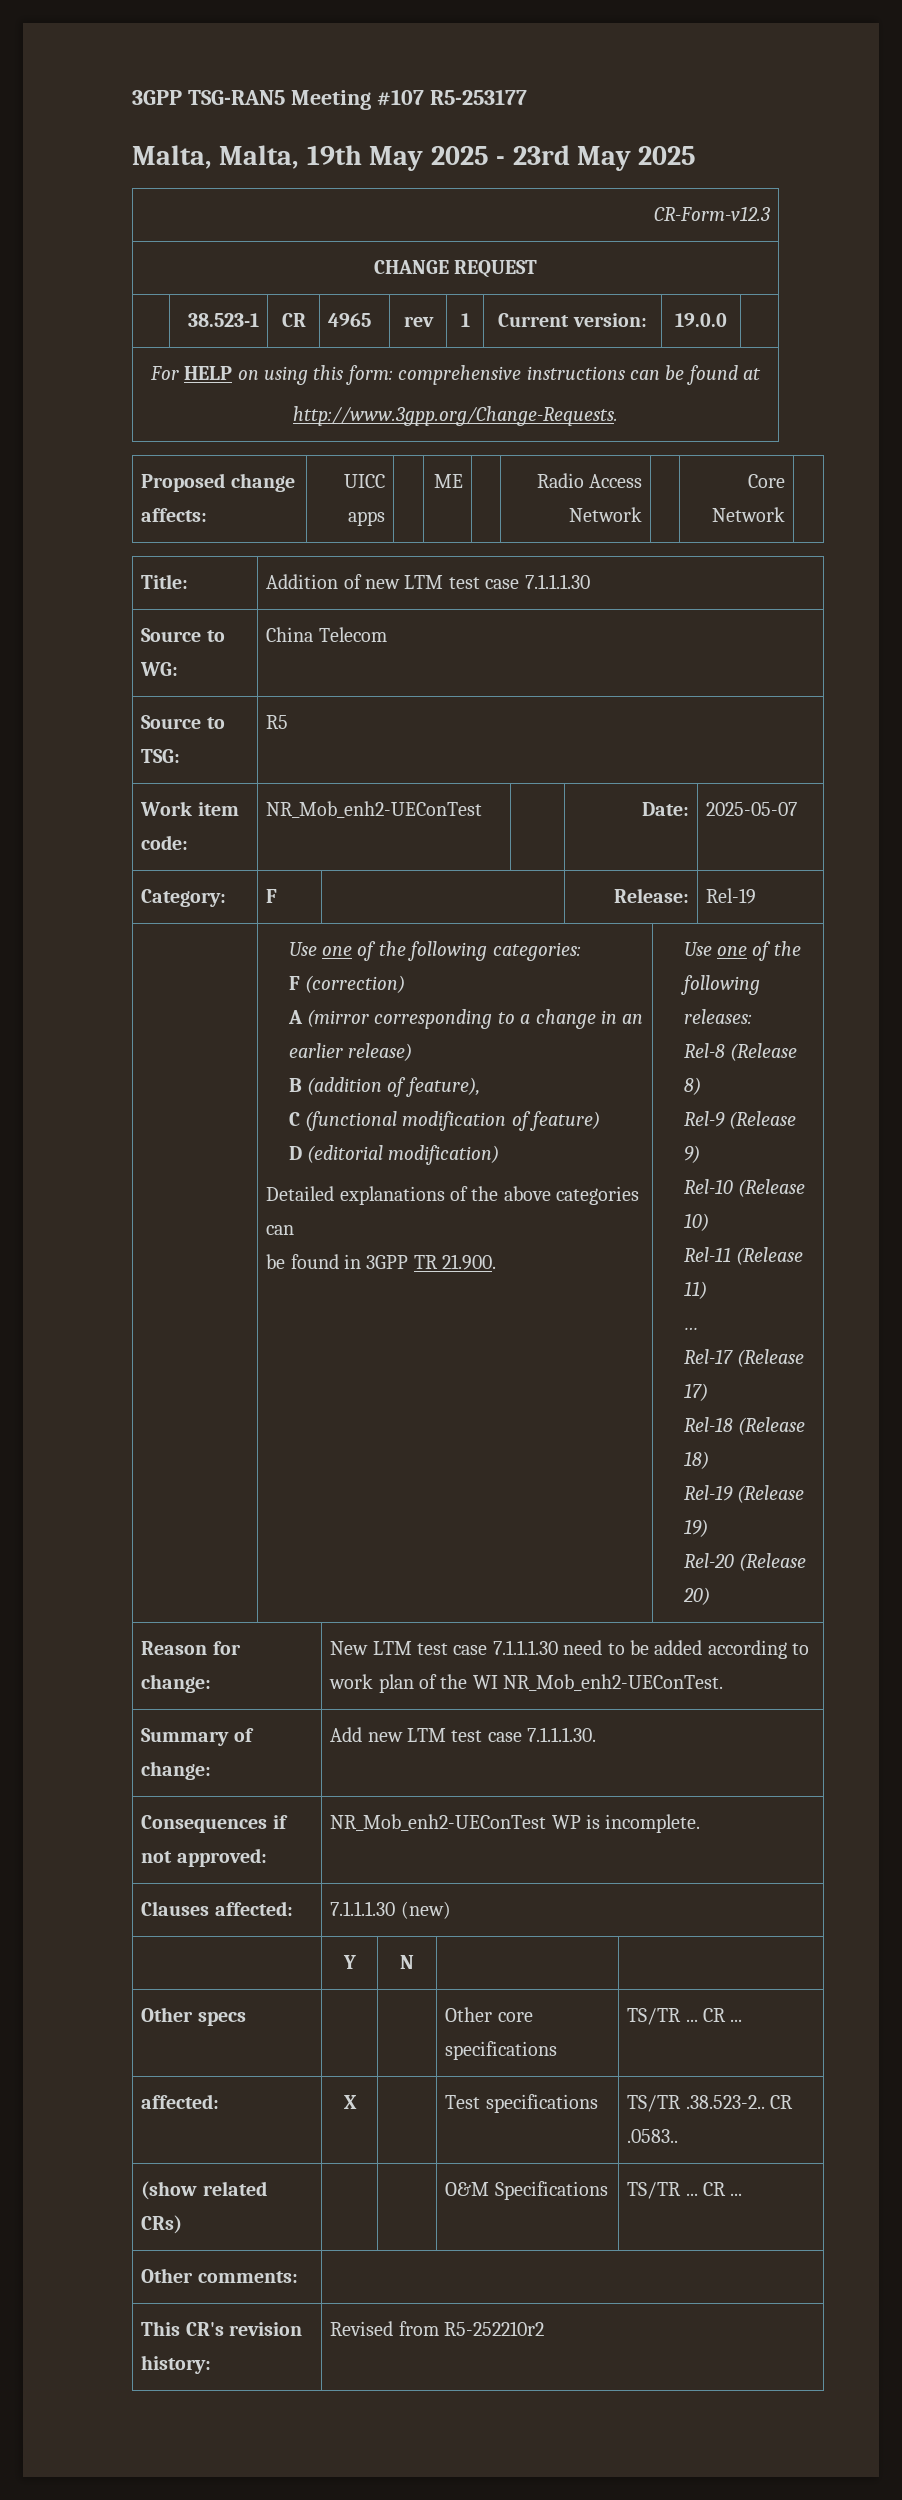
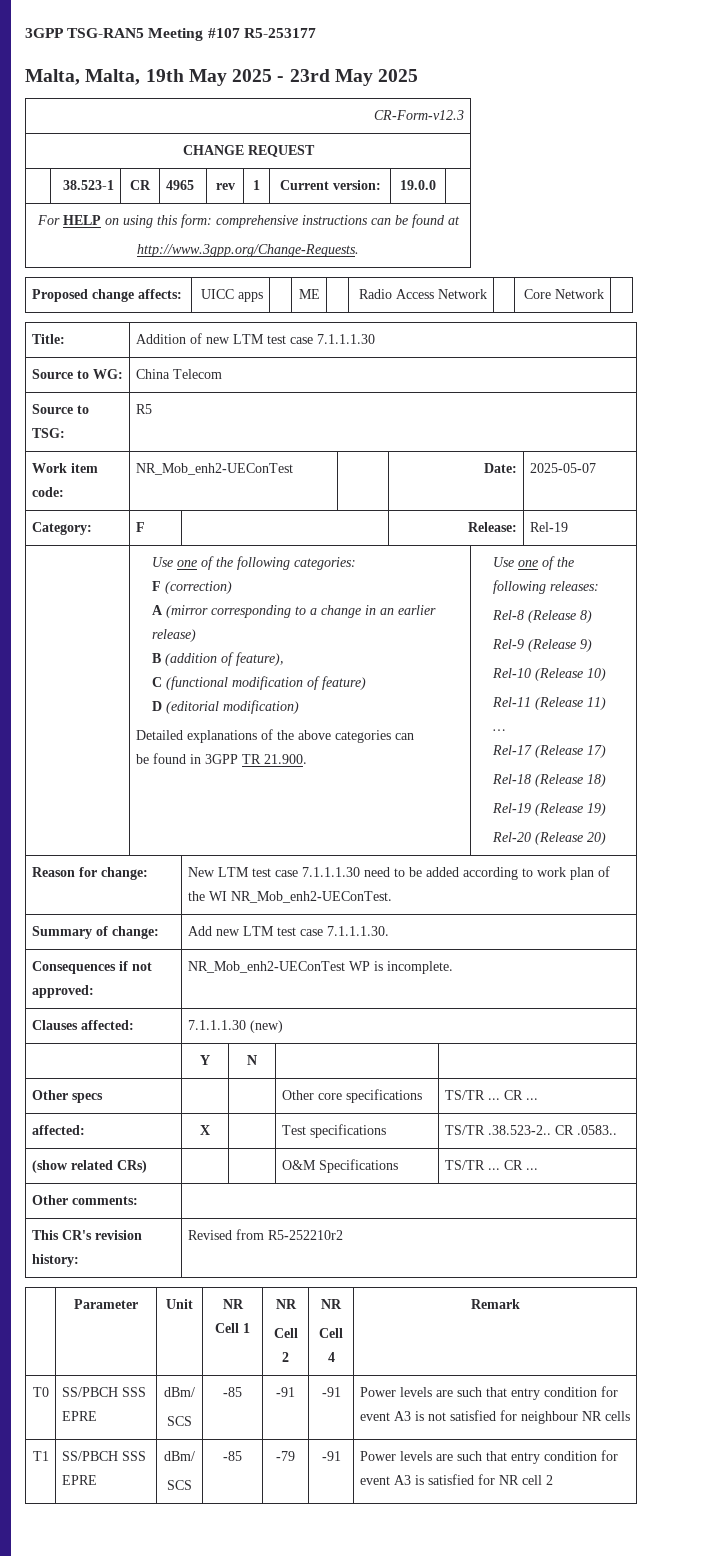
(544, 2328) none -> [74,1299,138,1309] [166,1299,193,1309] [222,1299,244,1309] [215,1323,250,1333] [275,1299,297,1309] [273,1328,298,1338] [282,1352,289,1362] [321,1299,342,1309] [319,1328,343,1338] [327,1352,335,1362] [470,1299,520,1309] [32,1387,49,1397] [61,1387,146,1397] [61,1411,97,1421] [164,1387,195,1397] [167,1416,192,1426] [223,1387,242,1397] [276,1387,295,1397] [321,1387,341,1397] [359,1386,618,1400] [359,1410,630,1424] [32,1451,49,1461] [61,1451,146,1461] [61,1475,97,1485] [164,1451,195,1461] [167,1480,192,1490] [223,1451,242,1461] [276,1451,295,1461] [321,1451,341,1461] [359,1450,618,1464] [359,1474,553,1485] // | Parameter | Unit | NR Cell 1 | NR // Cell 2 | NR // Cell 4 | Remark // T0 | SS/PBCH SSS EPRE | dBm/ // SCS | -85 | -91 | -91 | Power levels are such that entry condition for event A3 is not satisfied for neighbour NR cells // T1 | SS/PBCH SSS EPRE | dBm/ // SCS | -85 | -79 | -91 | Power levels are such that entry condition for event A3 is satisfied for NR cell 2

